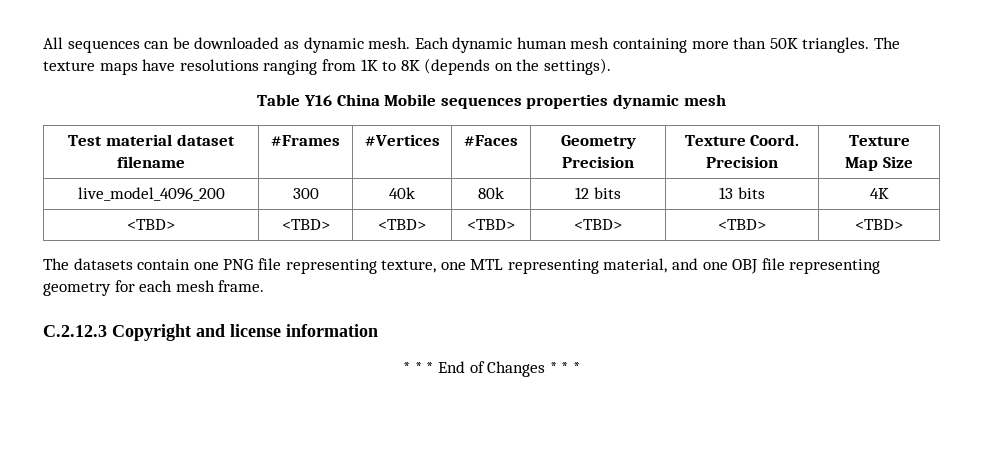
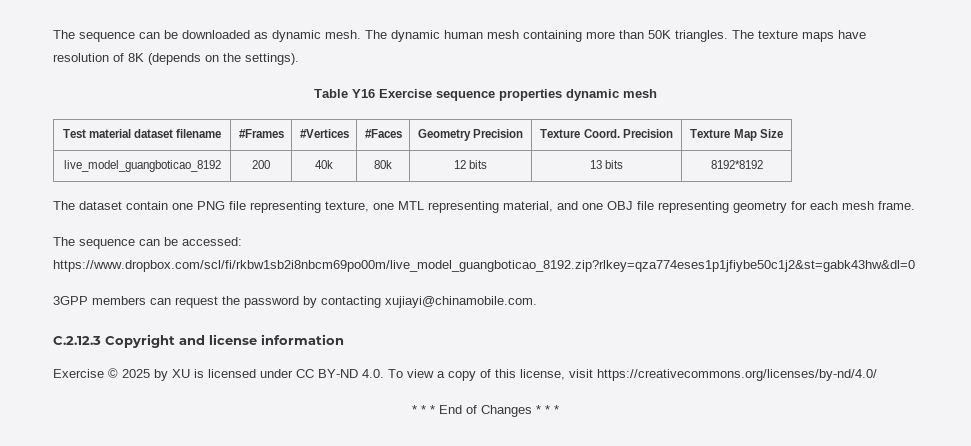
[43,37,140,53] All sequences -> [53,30,135,42] The sequence
[414,37,449,49] Each -> [365,30,387,39] The
[179,59,397,75] resolutions ranging from 1K to -> [53,53,124,62] resolution of
[336,94,522,109] China Mobile sequences -> [379,89,495,101] Exercise sequence
[77,187,225,201] [292,188,319,199] live_model_4096_200 | 300 -> [63,160,221,172] [252,160,270,169] live_model_guangboticao_8192 | 200
[869,188,889,199] [127,219,175,230] [281,219,330,230] [378,219,426,230] [467,219,515,230] [574,219,622,230] [718,219,766,230] [855,219,903,230] [43,258,133,270] 4K // <TBD> | <TBD> | <TBD> | <TBD> | <TBD> | <TBD> | <TBD> // The datasets -> [710,160,763,169] [53,201,122,210] 8192*8192 // The dataset
(265, 286) none -> [53,237,242,249] [53,260,915,272] [53,296,537,308] // The sequence can be accessed: https://www.dropbox.com/scl/fi/rkbw1sb2i8nbcm69po00m/live_model_guangboticao_8192.zip?rlkey=qza774eses1p1jfiybe50c1j2&st=gabk43hw&dl=0 // 3GPP members can request the password by contacting xujiayi@chinamobile.com.
(378, 330) none -> [53,368,877,381] // Exercise © 2025 by XU is licensed under CC BY-ND 4.0. To view a copy of this license, visit https://creativecommons.org/licenses/by-nd/4.0/

